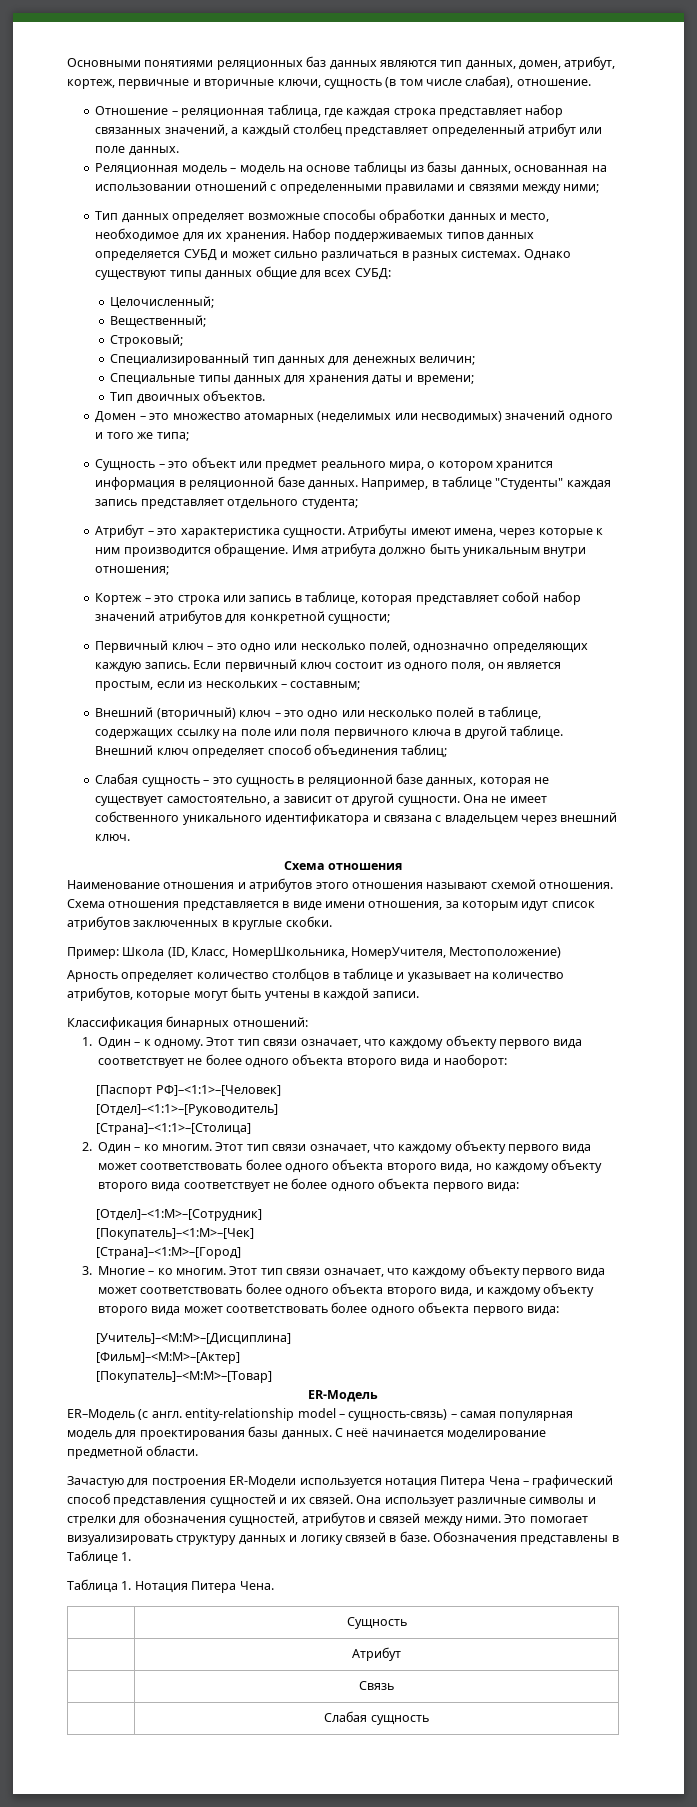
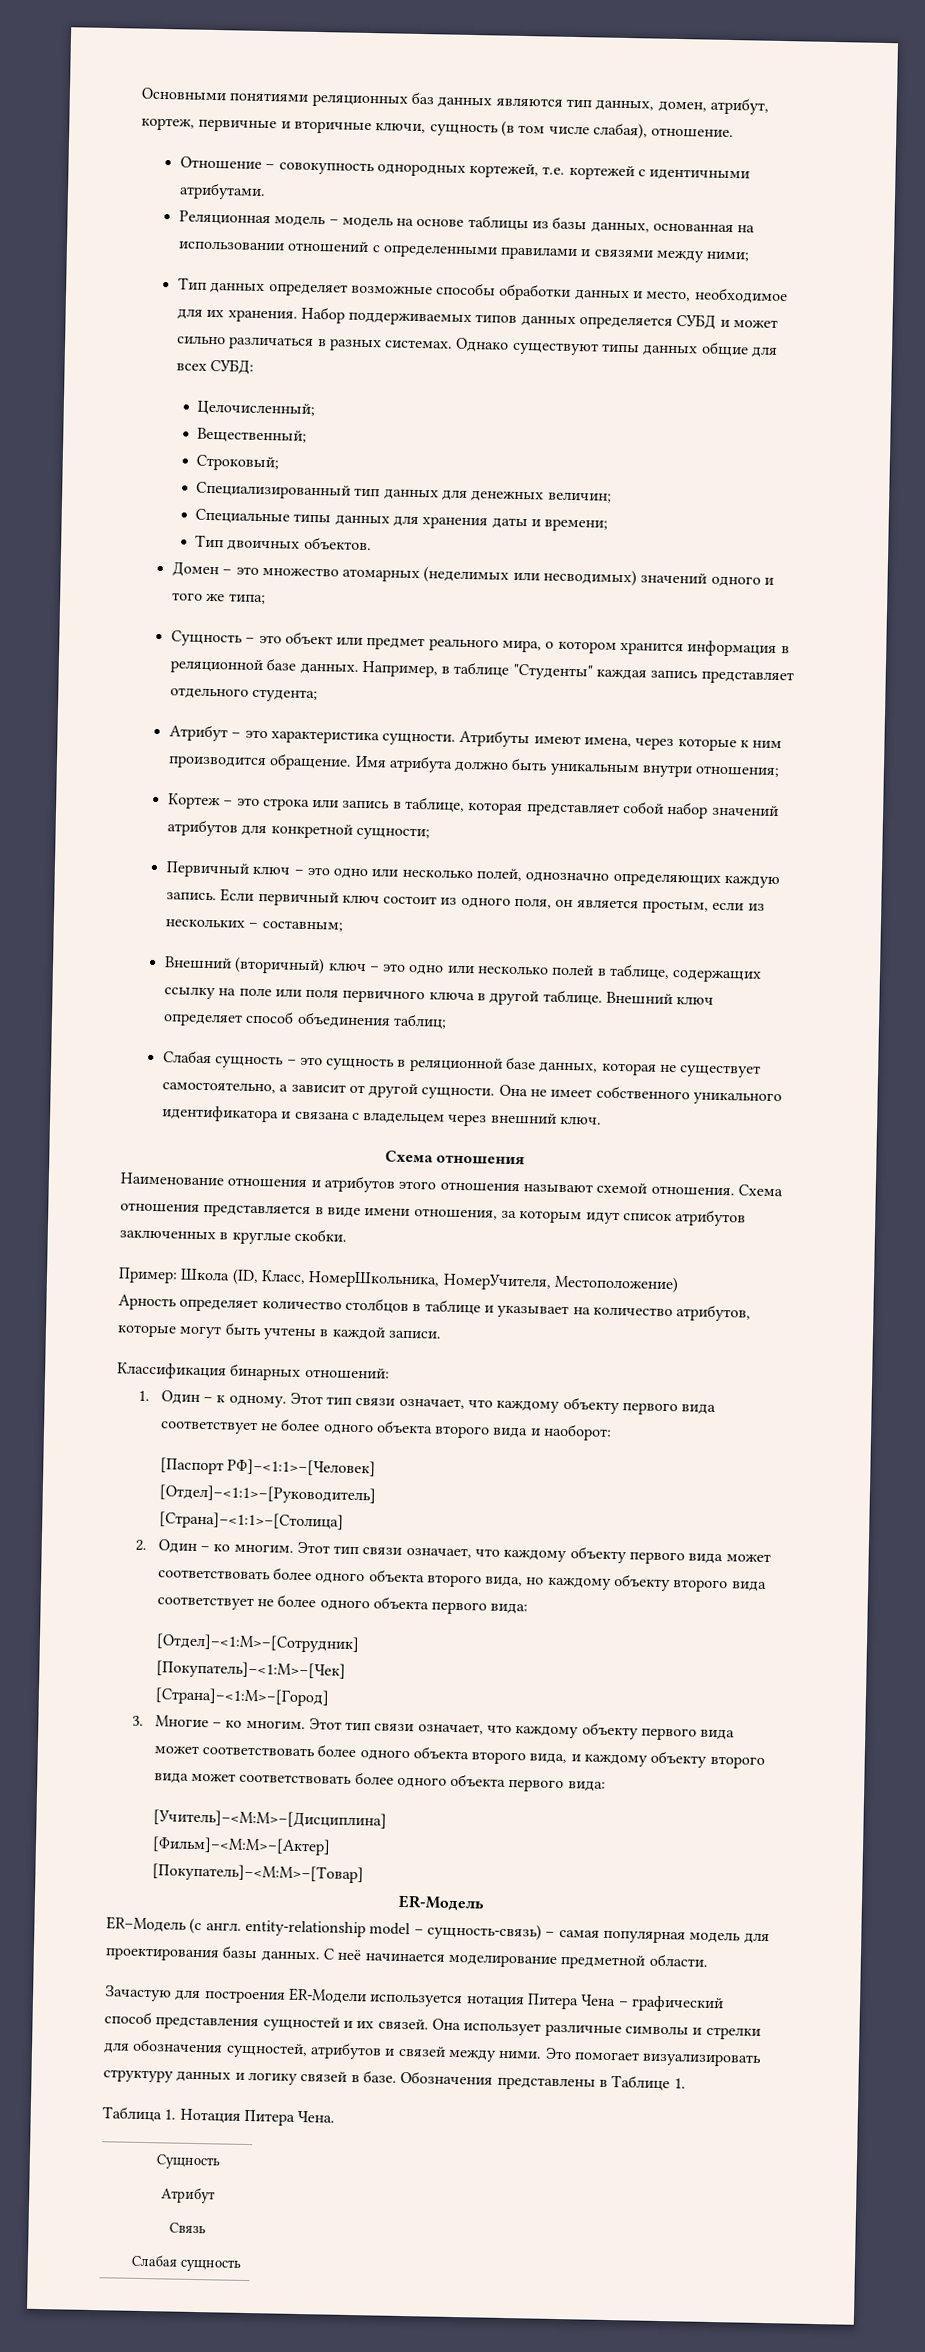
[181,104,564,118] [95,123,603,137] [95,146,179,156] реляционная таблица, где каждая строка представляет набор связанных значений, а каждый столбец представляет определенный атрибут или поле данных. -> [278,161,751,182] [178,182,266,200] совокупность однородных кортежей, т.е. кортежей с идентичными атрибутами.

